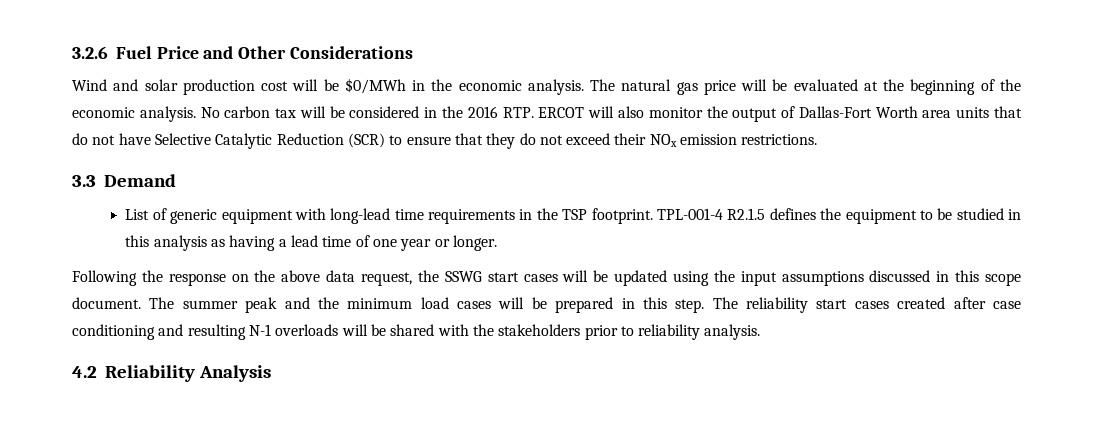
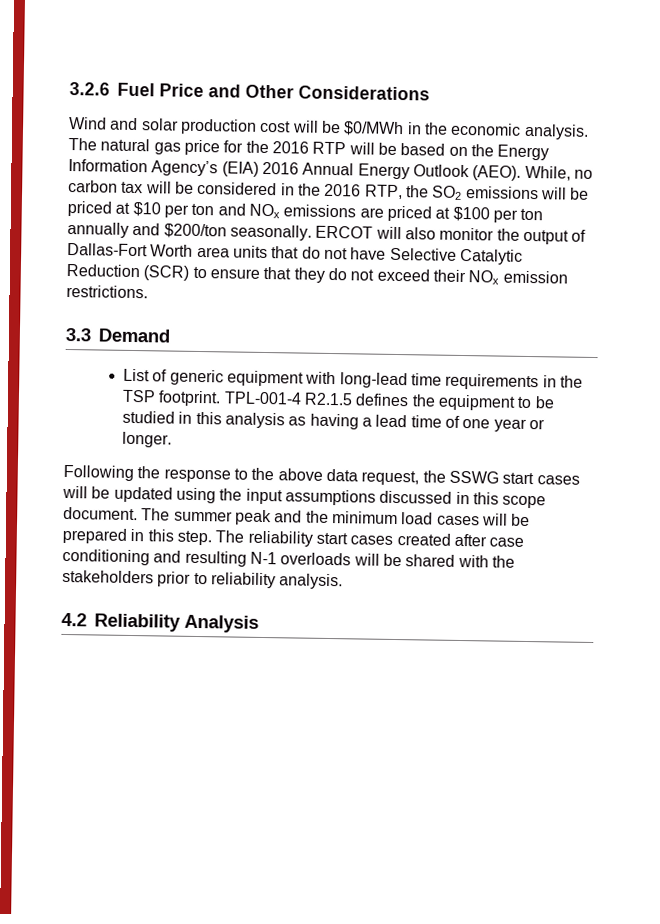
[741,79,1021,95] [72,106,220,122] will be evaluated at the beginning of the economic analysis. No -> [223,140,550,161] [68,158,593,181] for the 2016 RTP will be based on the Energy Information Agency’s (EIA) 2016 Annual Energy Outlook (AEO). While, no
[502,107,534,118] RTP. -> [364,184,590,200] [67,200,544,223] [67,221,312,241] RTP, the SO2 emissions will be priced at $10 per ton and NOx emissions are priced at $100 per ton annually and $200/ton seasonally.
[231,274,249,282] on -> [233,468,248,480] to

